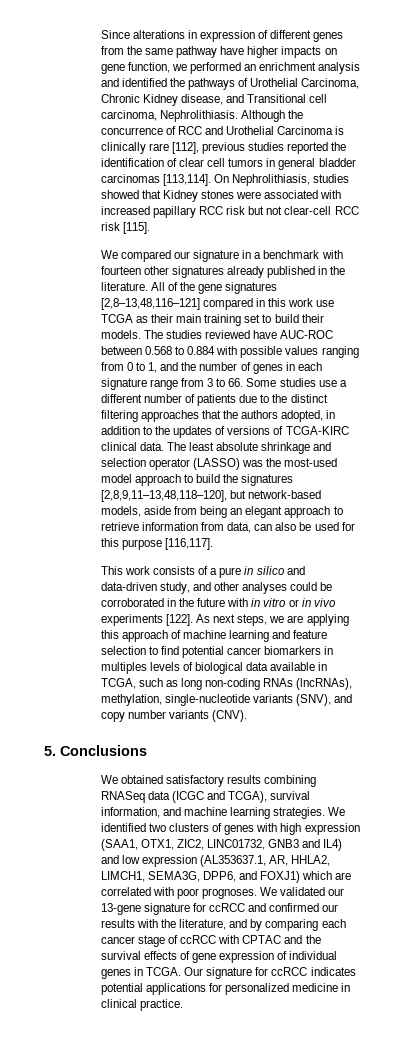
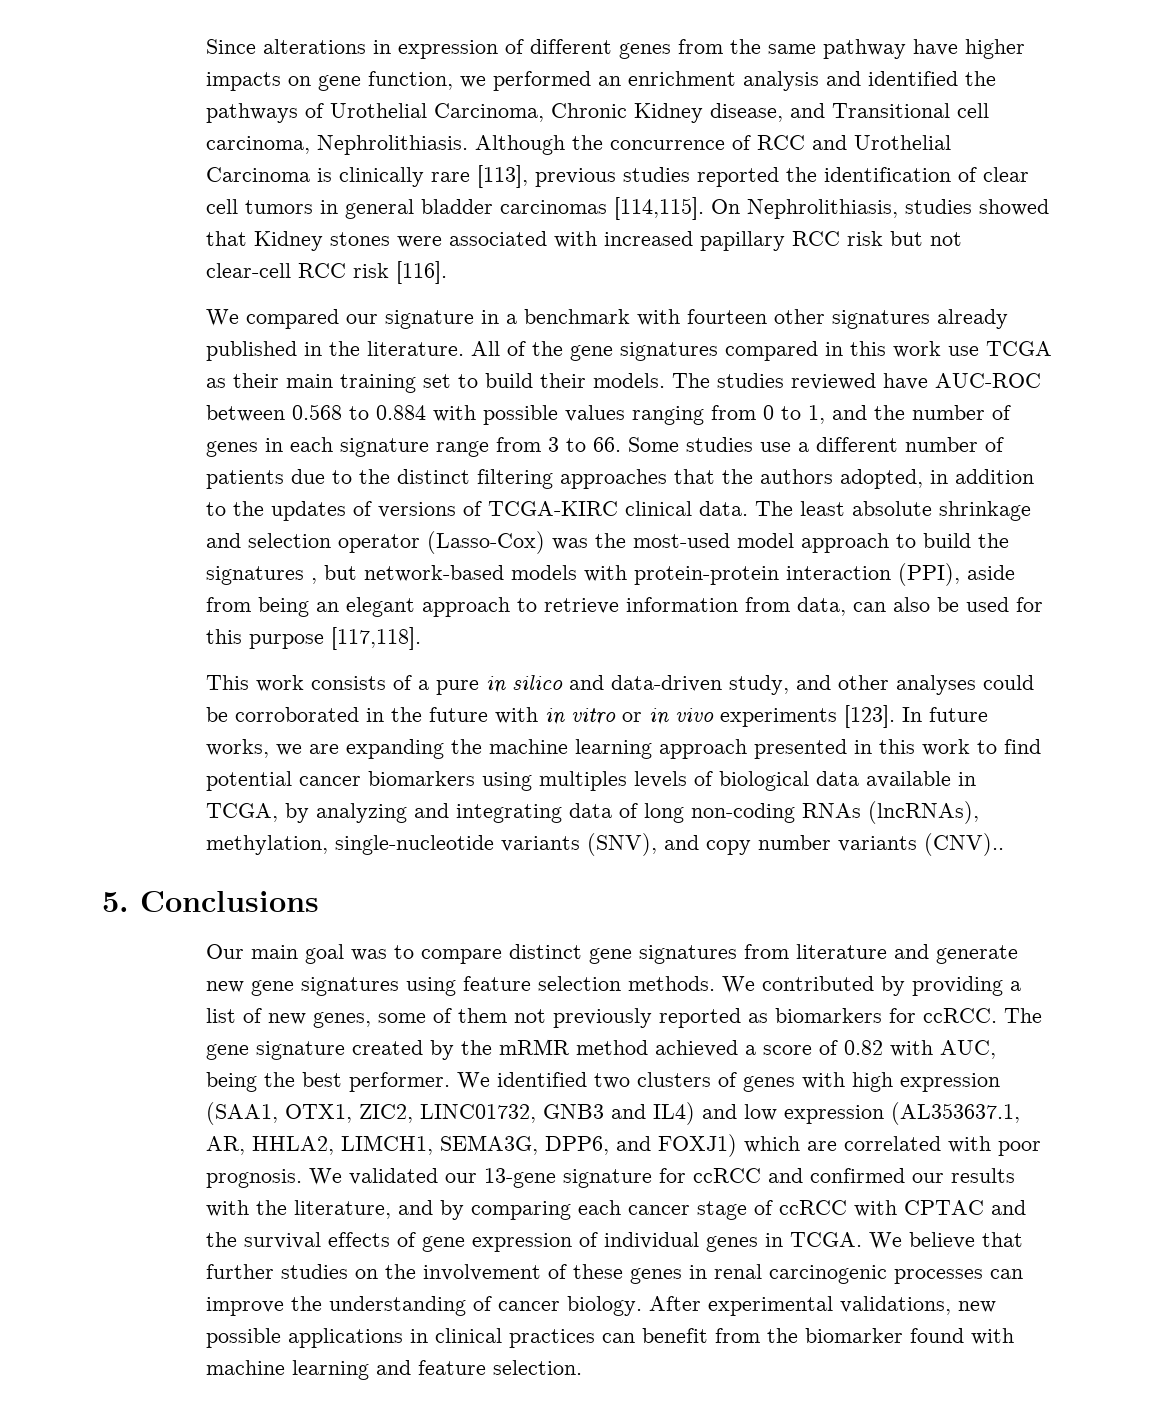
[172,142,200,154] [112], -> [476,165,528,188] [113],
[162,174,211,186] [113,114]. -> [613,197,704,220] [114,115].
[122,222,150,234] [115]. -> [395,261,447,284] [116].
[100,298,200,310] [2,8–13,48,116–121] -> (718, 351) none
[193,458,241,470] (LASSO) -> [426,531,545,554] (Lasso-Cox)
[100,490,227,502] [2,8,9,11–13,48,118–120], -> [310,578,317,584] ,
[100,506,141,517] models, -> [510,563,960,586] models with protein-protein interaction (PPI),
[165,538,214,550] [116,117]. -> [330,627,421,650] [117,118].
[165,614,349,626] [100,630,328,642] [100,646,146,655] [122]. As next steps, we are applying this approach of machine learning and feature selection -> [843,705,988,728] [205,739,970,759] [123]. In future works, we are expanding the machine learning approach presented in this work
[324,646,334,655] in -> [481,772,532,791] using
[138,678,179,687] such as -> [284,803,638,823] by analyzing and integrating data of
[212,710,248,722] (CNV). -> [923,833,1004,856] (CNV)..
[100,775,317,787] [100,791,311,803] [100,807,326,819] We obtained satisfactory results combining RNASeq data (ICGC and TCGA), survival information, and machine learning strategies. -> [205,944,1018,964] [205,976,1021,996] [205,1008,1042,1028] [205,1039,996,1060] [205,1072,450,1092] Our main goal was to compare distinct gene signatures from literature and generate new gene signatures using feature selection methods. We contributed by providing a list of new genes, some of them not previously reported as biomarkers for ccRCC. The gene signature created by the mRMR method achieved a score of 0.82 with AUC, being the best performer.
[202,888,258,899] prognoses. -> [205,1169,302,1188] prognosis.
[184,967,356,979] [100,983,351,995] [100,999,183,1011] Our signature for ccRCC indicates potential applications for personalized medicine in clinical practice. -> [868,1232,1023,1249] [205,1264,1023,1284] [205,1296,996,1316] [205,1328,1014,1348] [205,1360,582,1380] We believe that further studies on the involvement of these genes in renal carcinogenic processes can improve the understanding of cancer biology. After experimental validations, new possible applications in clinical practices can benefit from the biomarker found with machine learning and feature selection.

